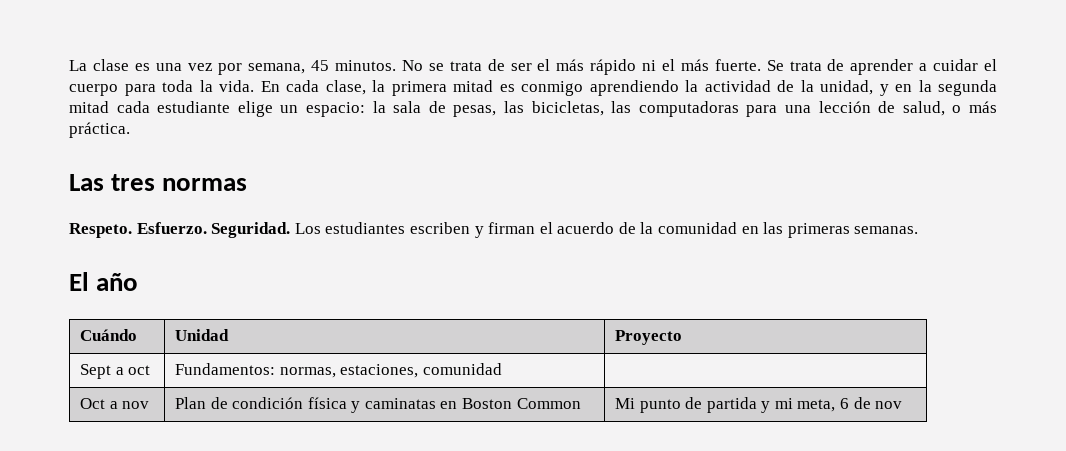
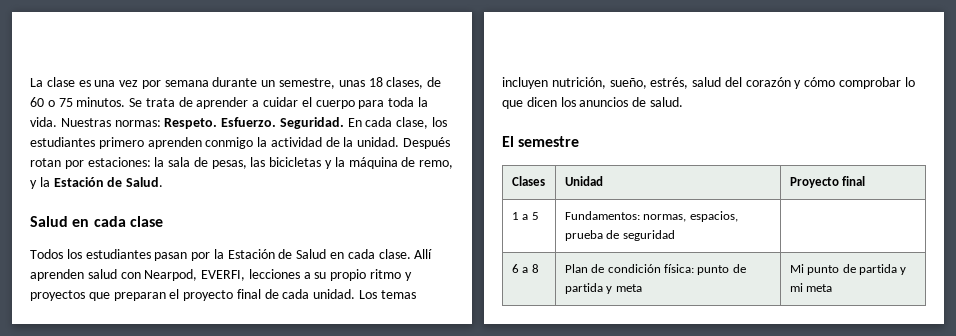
[248,59,761,75] semana, 45 minutos. No se trata de ser el más rápido ni el más fuerte. -> [164,77,442,89] [30,97,126,107] semana durante un semestre, unas 18 clases, de 60 o 75 minutos.
[260,80,997,96] [69,101,365,117] En cada clase, la primera mitad es conmigo aprendiendo la actividad de la unidad, y en la segunda mitad cada estudiante elige un espacio: -> [60,117,448,129] [30,137,451,149] [30,157,151,169] Nuestras normas: Respeto. Esfuerzo. Seguridad. En cada clase, los estudiantes primero aprenden conmigo la actividad de la unidad. Después rotan por estaciones:
[531,101,998,117] [69,122,130,138] [69,174,248,191] [69,222,919,238] bicicletas, las computadoras para una lección de salud, o más práctica. // Las tres normas // Respeto. Esfuerzo. Seguridad. Los estudiantes escriben y firman el acuerdo de la comunidad en las primeras semanas. -> [269,157,454,169] [30,177,164,189] [30,216,163,227] [30,249,433,261] [30,269,412,281] [30,289,416,301] [502,77,915,89] [502,97,683,109] bicicletas y la máquina de remo, y la Estación de Salud. // Salud en cada clase // Todos los estudiantes pasan por la Estación de Salud en cada clase. Allí aprenden salud con Nearpod, EVERFI, lecciones a su propio ritmo y proyectos que preparan el proyecto final de cada unidad. Los temas incluyen nutrición, sueño, estrés, salud del corazón y cómo comprobar lo que dicen los anuncios de salud.
[96,273,139,291] [79,329,137,341] año // Cuándo -> [518,136,580,147] [511,176,545,186] semestre // Clases
[79,364,151,379] [174,363,502,378] [79,398,150,409] [174,397,581,413] // Sept a oct | Fundamentos: normas, estaciones, comunidad | // Oct a nov | Plan de condición física y caminatas en Boston Common -> [842,176,866,186] [511,212,539,220] [564,211,738,222] [564,230,675,241] [511,264,539,273] [564,264,746,275] [564,283,642,294] final // 1 a 5 | Fundamentos: normas, espacios, prueba de seguridad | // 6 a 8 | Plan de condición física: punto de partida y meta
[797,397,903,412] meta, 6 de nov -> [806,284,833,292] meta

